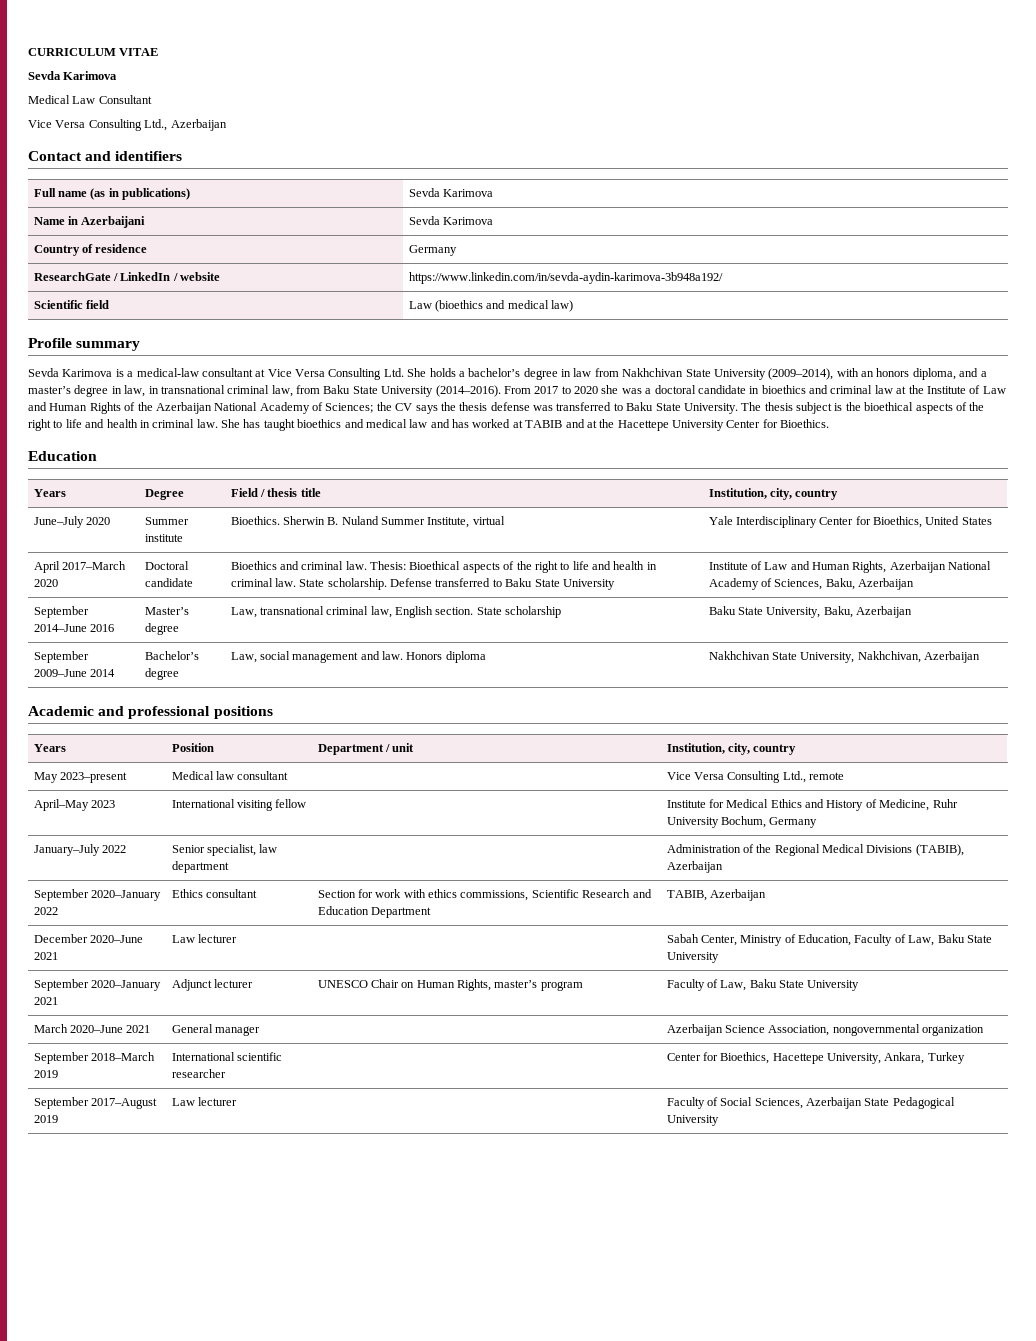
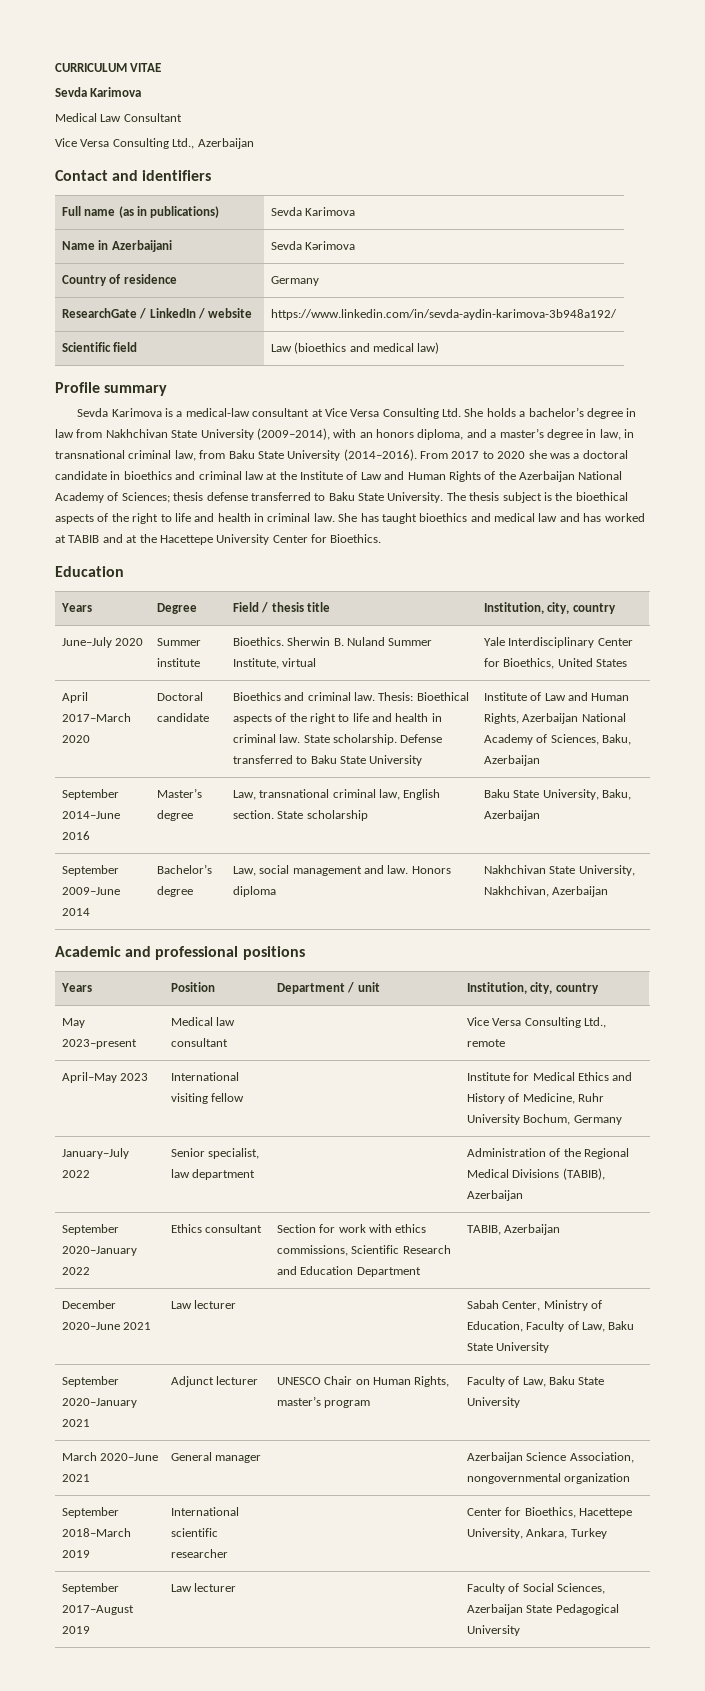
[376,402,456,414] the CV says the -> (170, 497) none
[533,405,553,411] was -> (248, 496) none

